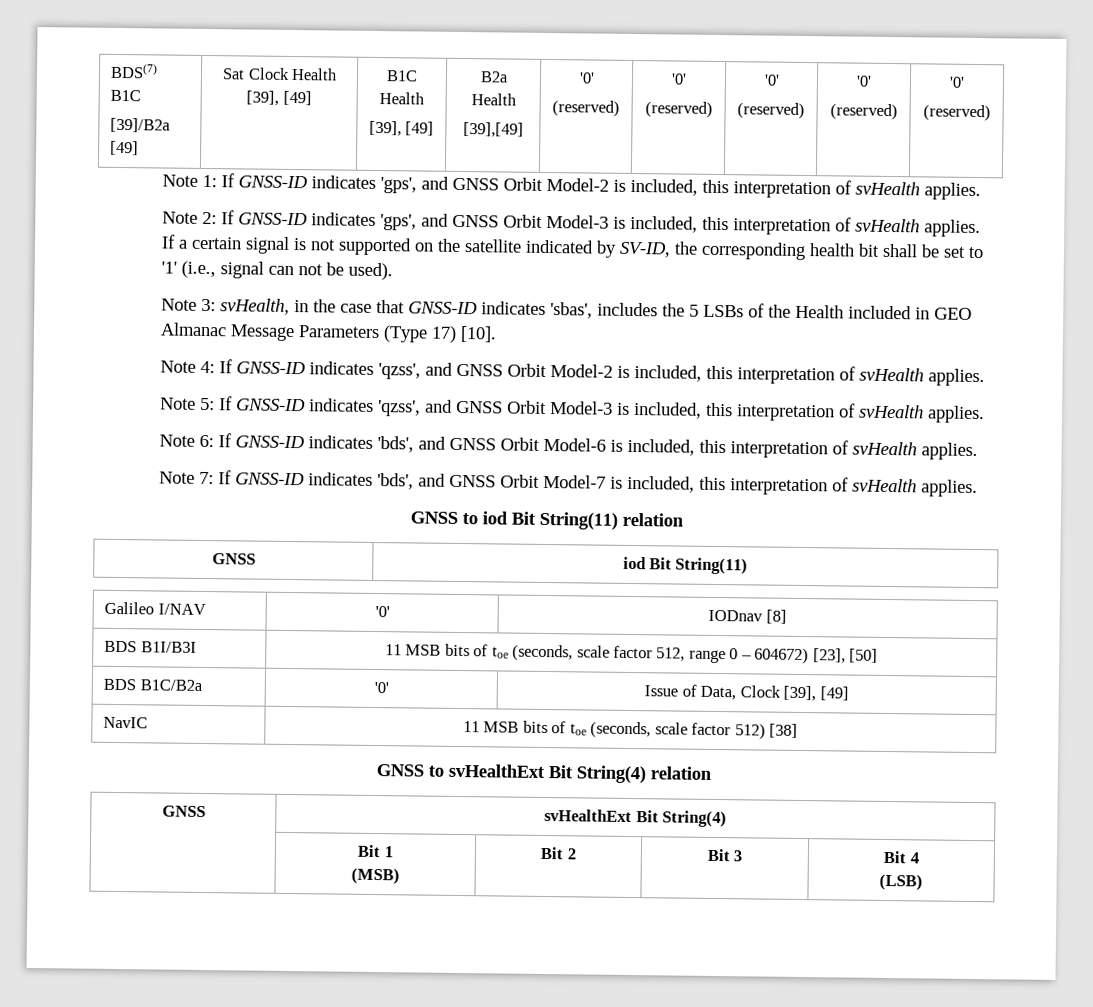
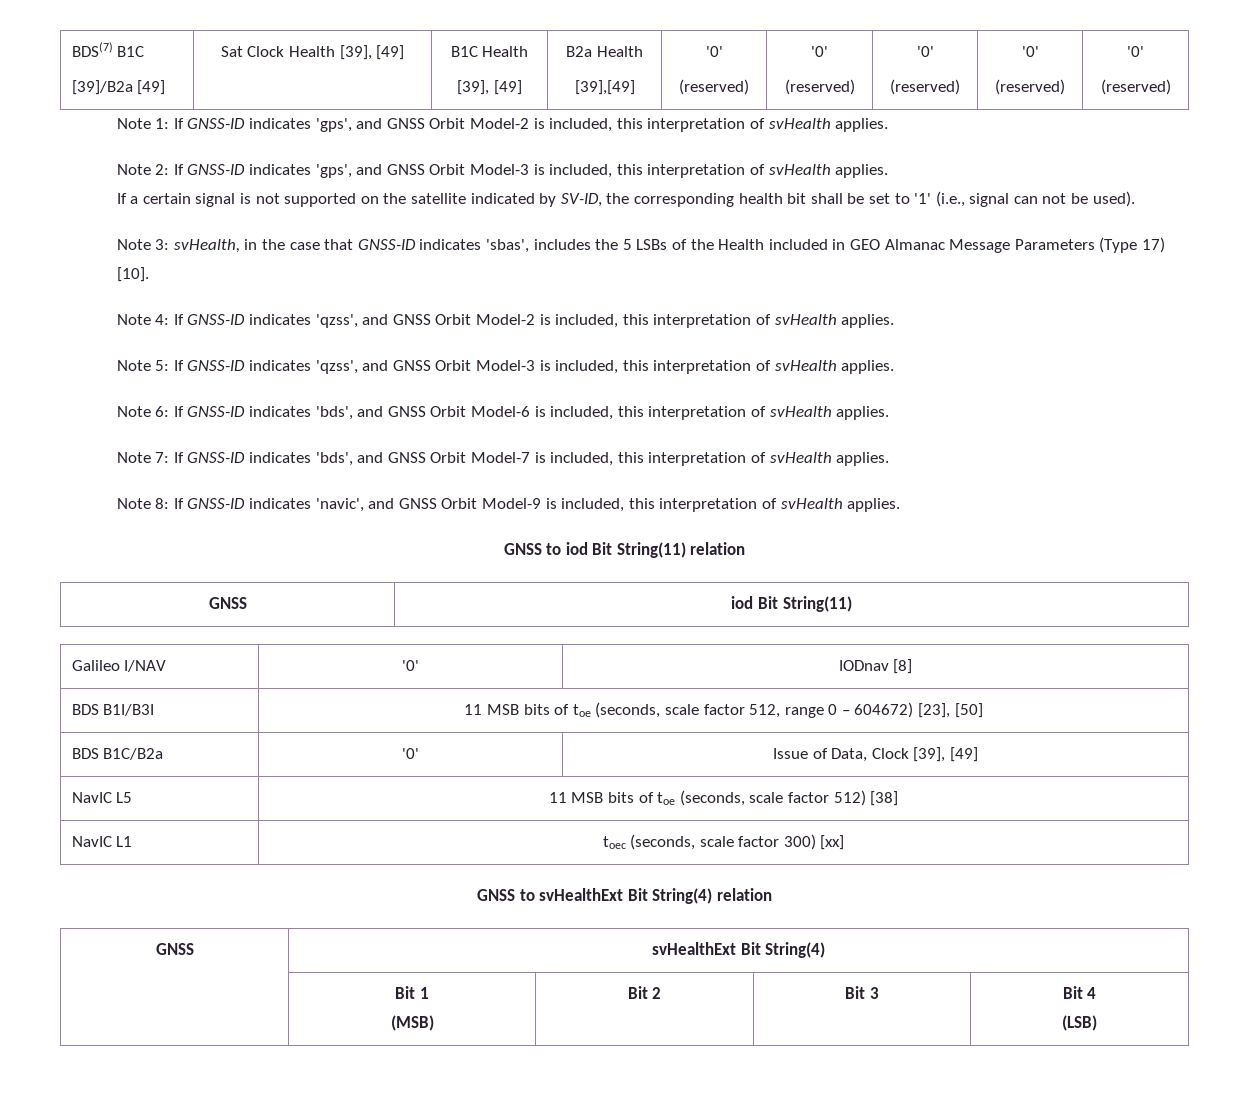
(978, 488) none -> [116,498,901,512] // Note 8: If GNSS-ID indicates 'navic', and GNSS Orbit Model-9 is included, this interpretation of svHealth applies.
(149, 722) none -> [116,792,133,803] L5
(799, 730) none -> [71,836,133,847] [602,834,845,850] // NavIC L1 | toec (seconds, scale factor 300) [xx]

